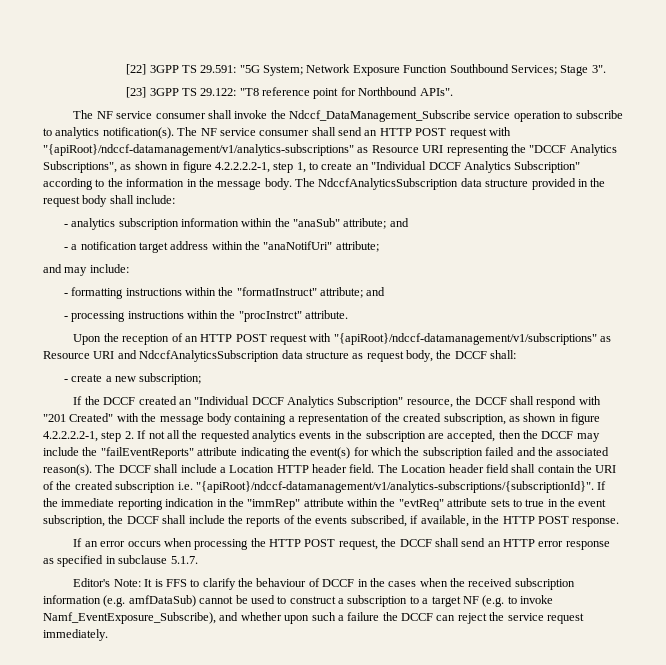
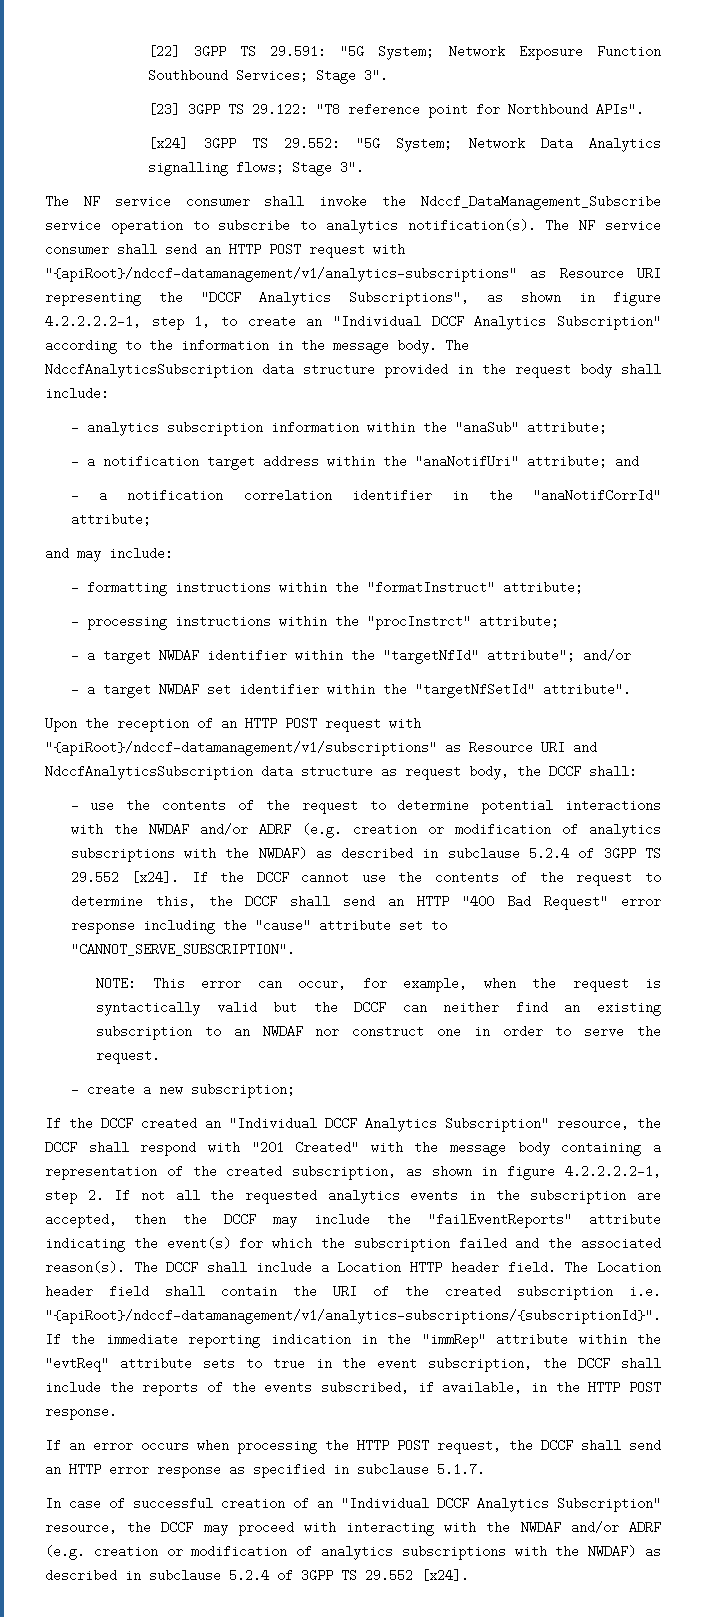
(453, 92) none -> [147,137,661,152] [147,161,364,176] // [x24] 3GPP TS 29.552: "5G System; Network Data Analytics signalling flows; Stage 3".
[389,218,409,227] and -> (607, 427) none
(379, 246) none -> [614,455,639,468] [70,489,661,502] [70,513,151,526] and // - a notification correlation identifier in the "anaNotifCorrId" attribute;
[366,287,386,296] and -> (583, 587) none
[305,310,349,319] attribute. -> [478,615,559,628] [70,649,631,664] [70,683,631,698] attribute; // - a target NWDAF identifier within the "targetNfId" attribute"; and/or // - a target NWDAF set identifier within the "targetNfSetId" attribute".
(517, 354) none -> [70,799,661,814] [70,823,662,838] [70,847,662,862] [70,871,661,886] [70,895,661,910] [70,919,447,934] [70,943,295,956] [96,977,662,992] [96,1001,661,1016] [96,1025,662,1040] [96,1049,161,1064] // - use the contents of the request to determine potential interactions with the NWDAF and/or ADRF (e.g. creation or modification of analytics subscriptions with the NWDAF) as described in subclause 5.2.4 of 3GPP TS 29.552 [x24]. If the DCCF cannot use the contents of the request to determine this, the DCCF shall send an HTTP "400 Bad Request" error response including the "cause" attribute set to "CANNOT_SERVE_SUBSCRIPTION". // NOTE: This error can occur, for example, when the request is syntactically valid but the DCCF can neither find an existing subscription to an NWDAF nor construct one in order to serve the request.
[73,578,575,590] [43,595,553,607] [43,612,584,624] [43,629,108,641] Editor's Note: It is FFS to clarify the behaviour of DCCF in the cases when the received subscription information (e.g. amfDataSub) cannot be used to construct a subscription to a target NF (e.g. to invoke Namf_EventExposure_Subscribe), and whether upon such a failure the DCCF can reject the service request immediately. -> [45,1497,661,1512] [45,1521,661,1536] [45,1545,661,1560] [45,1569,469,1582] In case of successful creation of an "Individual DCCF Analytics Subscription" resource, the DCCF may proceed with interacting with the NWDAF and/or ADRF (e.g. creation or modification of analytics subscriptions with the NWDAF) as described in subclause 5.2.4 of 3GPP TS 29.552 [x24].

